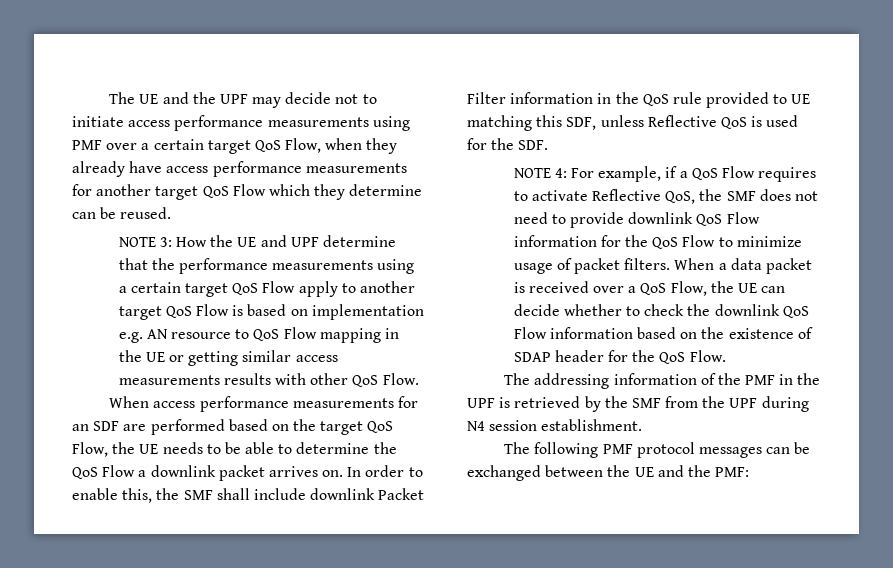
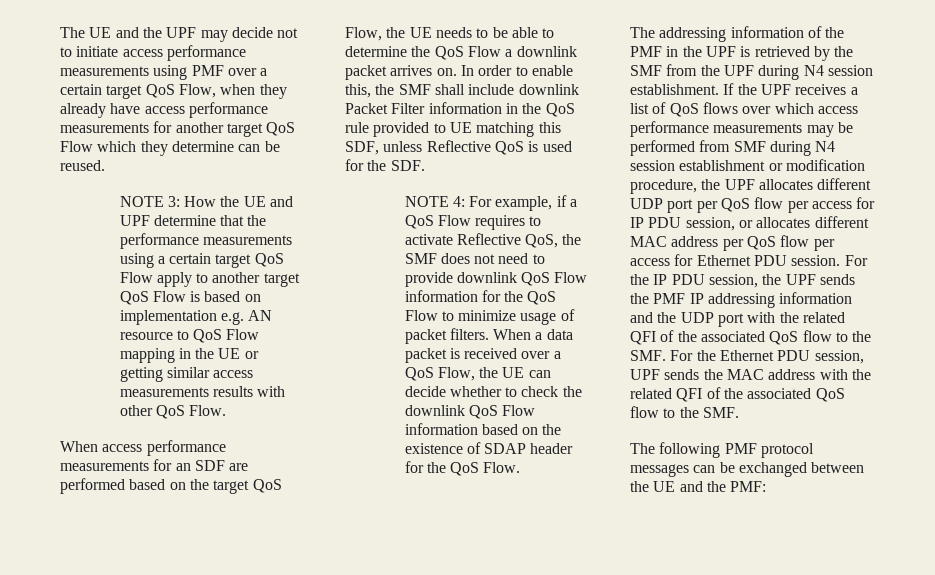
(643, 425) none -> [723,83,858,95] [630,102,858,117] [630,121,853,137] [630,140,836,156] [630,159,865,171] [630,178,872,194] [630,197,876,213] [630,216,869,231] [630,235,835,251] [630,254,868,266] [630,274,855,288] [630,292,853,308] [630,312,845,327] [630,330,872,345] [630,350,864,364] [630,369,871,380] [630,387,845,402] [630,406,739,418] If the UPF receives a list of QoS flows over which access performance measurements may be performed from SMF during N4 session establishment or modification procedure, the UPF allocates different UDP port per QoS flow per access for IP PDU session, or allocates different MAC address per QoS flow per access for Ethernet PDU session. For the IP PDU session, the UPF sends the PMF IP addressing information and the UDP port with the related QFI of the associated QoS flow to the SMF. For the Ethernet PDU session, UPF sends the MAC address with the related QFI of the associated QoS flow to the SMF.

